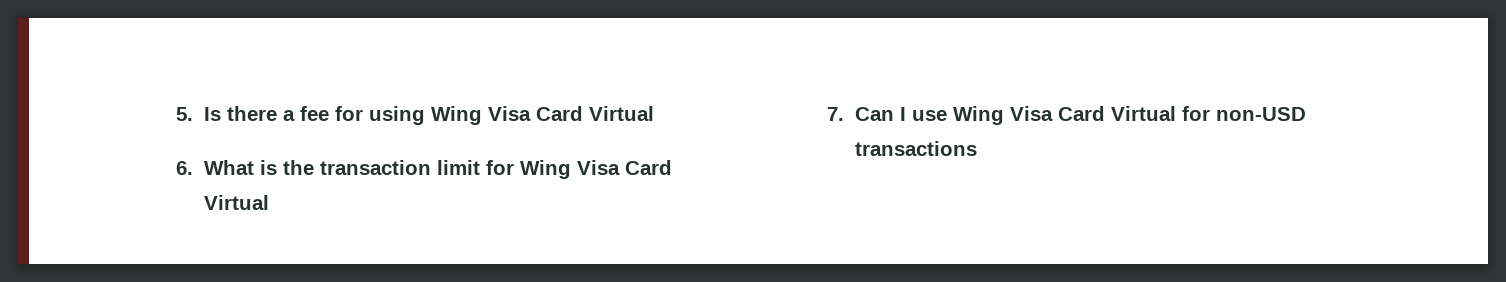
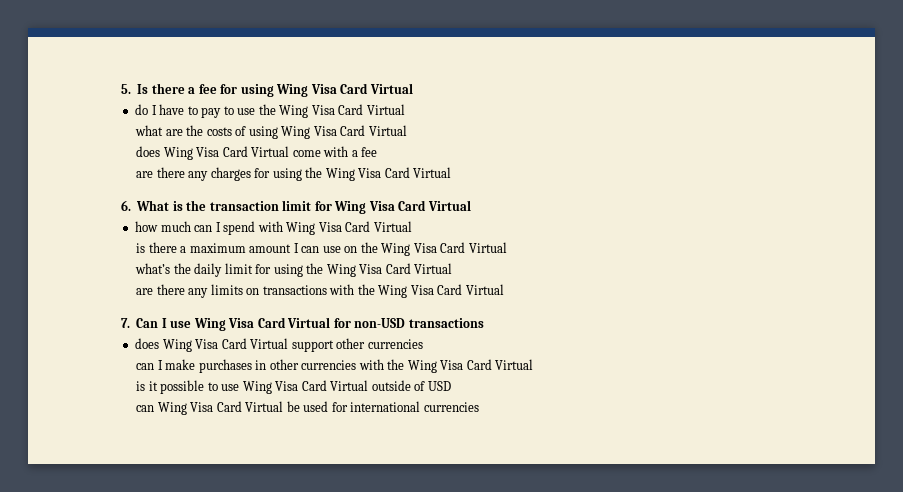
(655, 113) none -> [135,104,405,118] [135,125,407,139] [136,146,378,160] [136,167,452,181] // do I have to pay to use the Wing Visa Card Virtual // what are the costs of using Wing Visa Card Virtual // does Wing Visa Card Virtual come with a fee // are there any charges for using the Wing Visa Card Virtual
(270, 202) none -> [135,221,412,235] [136,242,507,256] [135,263,453,277] [136,284,504,298] // how much can I spend with Wing Visa Card Virtual // is there a maximum amount I can use on the Wing Visa Card Virtual // what’s the daily limit for using the Wing Visa Card Virtual // are there any limits on transactions with the Wing Visa Card Virtual
(978, 148) none -> [135,338,423,352] [136,359,534,373] [136,380,451,394] [136,401,479,415] // does Wing Visa Card Virtual support other currencies // can I make purchases in other currencies with the Wing Visa Card Virtual // is it possible to use Wing Visa Card Virtual outside of USD // can Wing Visa Card Virtual be used for international currencies

